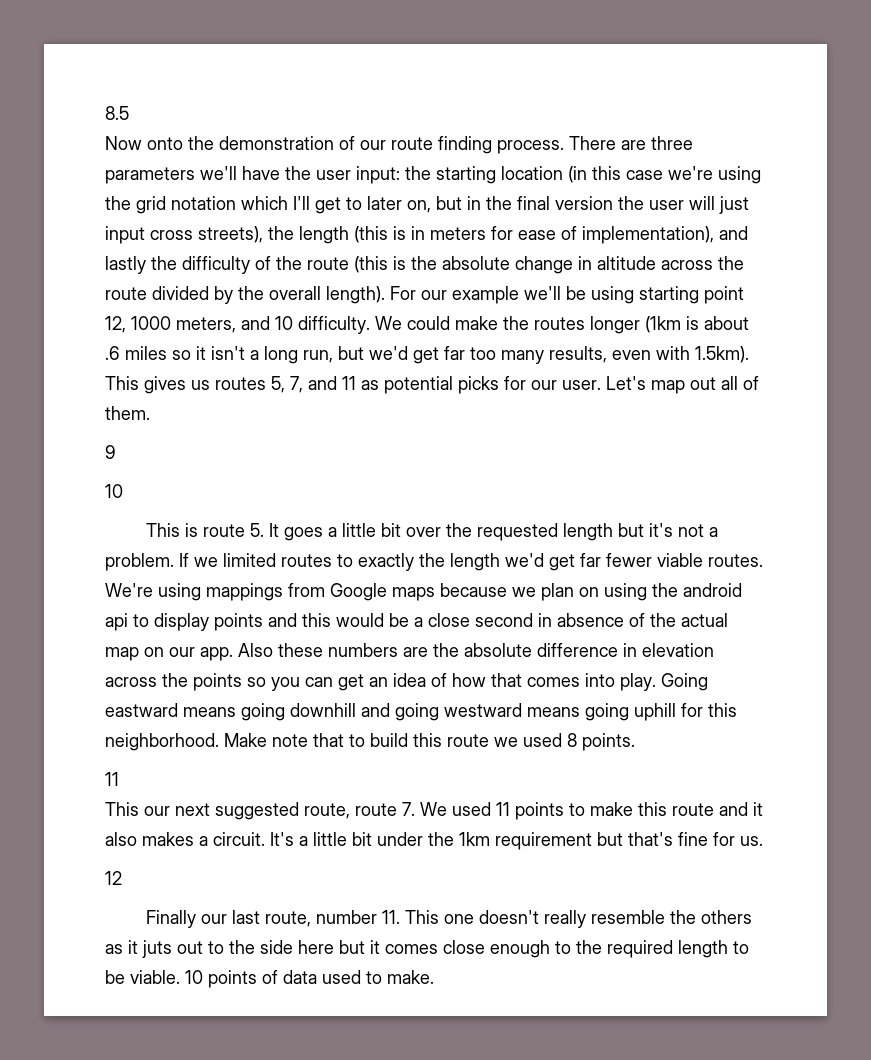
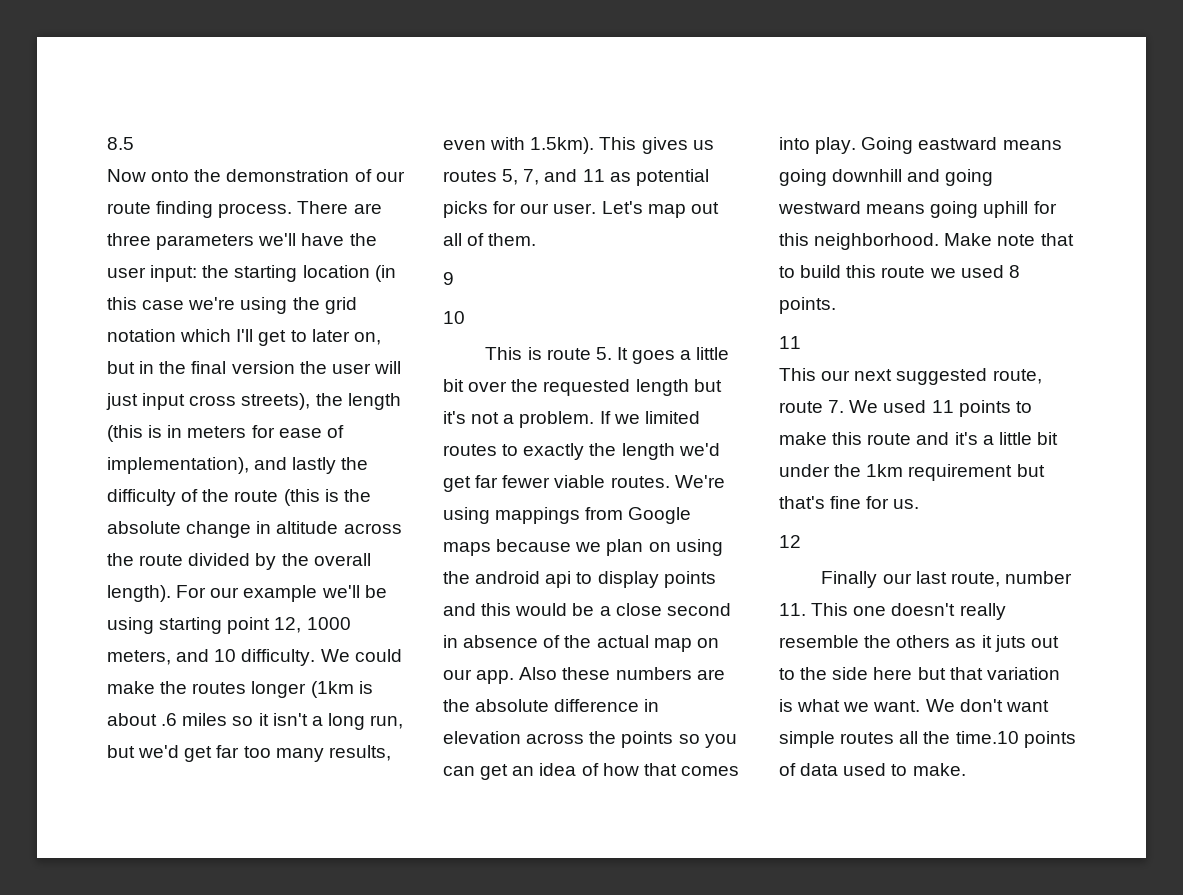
[753,802,763,816] [105,832,294,846] it also makes a circuit. It's -> [954,432,978,445] it's
[370,940,749,958] [105,970,203,984] it comes close enough to the required length to be viable. 10 -> [949,667,1060,680] [779,699,1049,712] [779,731,1019,748] that variation is what we want. We don't want simple routes all the time.10

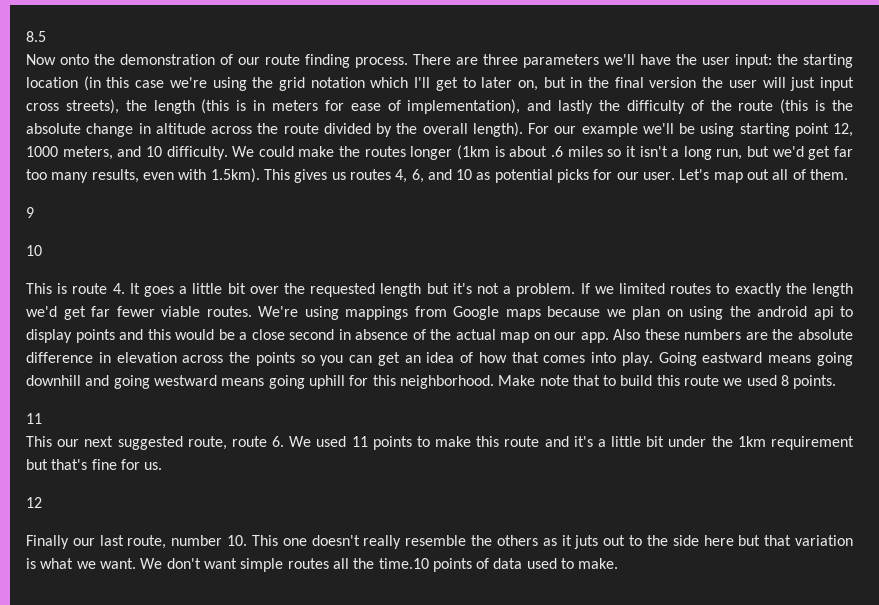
[502,169,605,185] 5, 7, and 11 -> [395,169,473,183] 4, 6, and 10
[595,347,612,360] 5. -> [112,283,125,294] 4.
[828,400,845,413] 7. -> [272,436,285,447] 6.
[779,603,806,616] 11. -> [227,535,248,546] 10.

